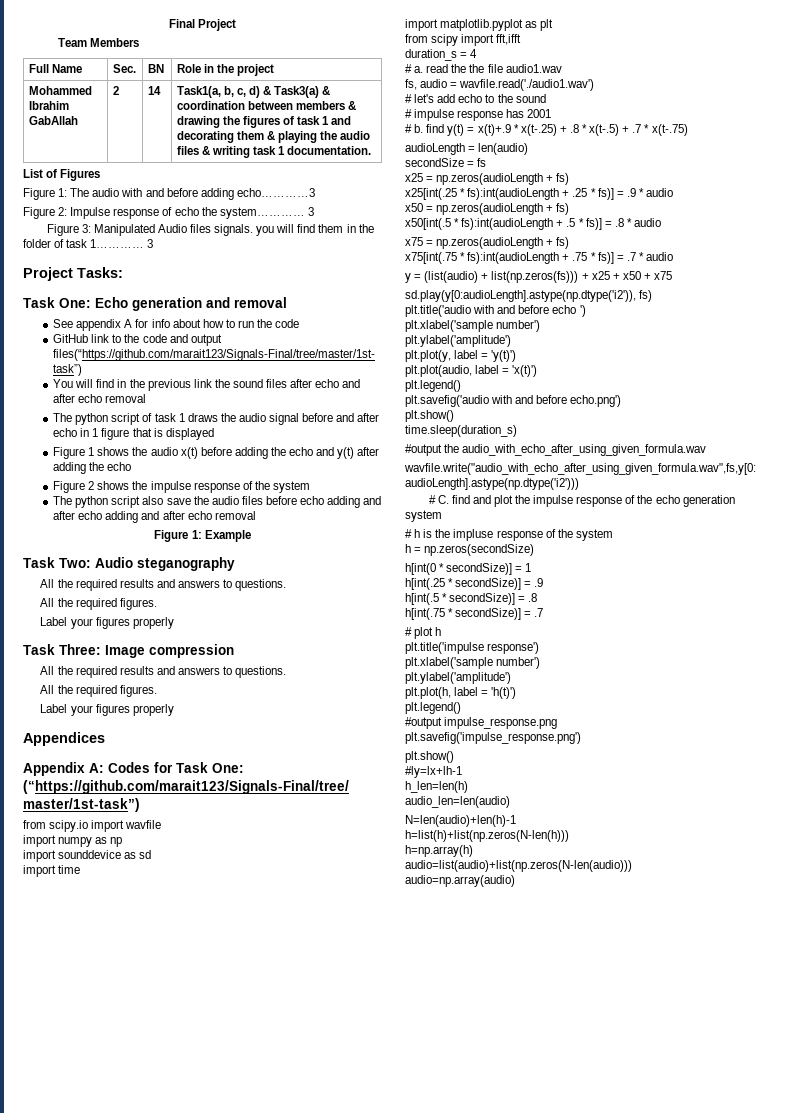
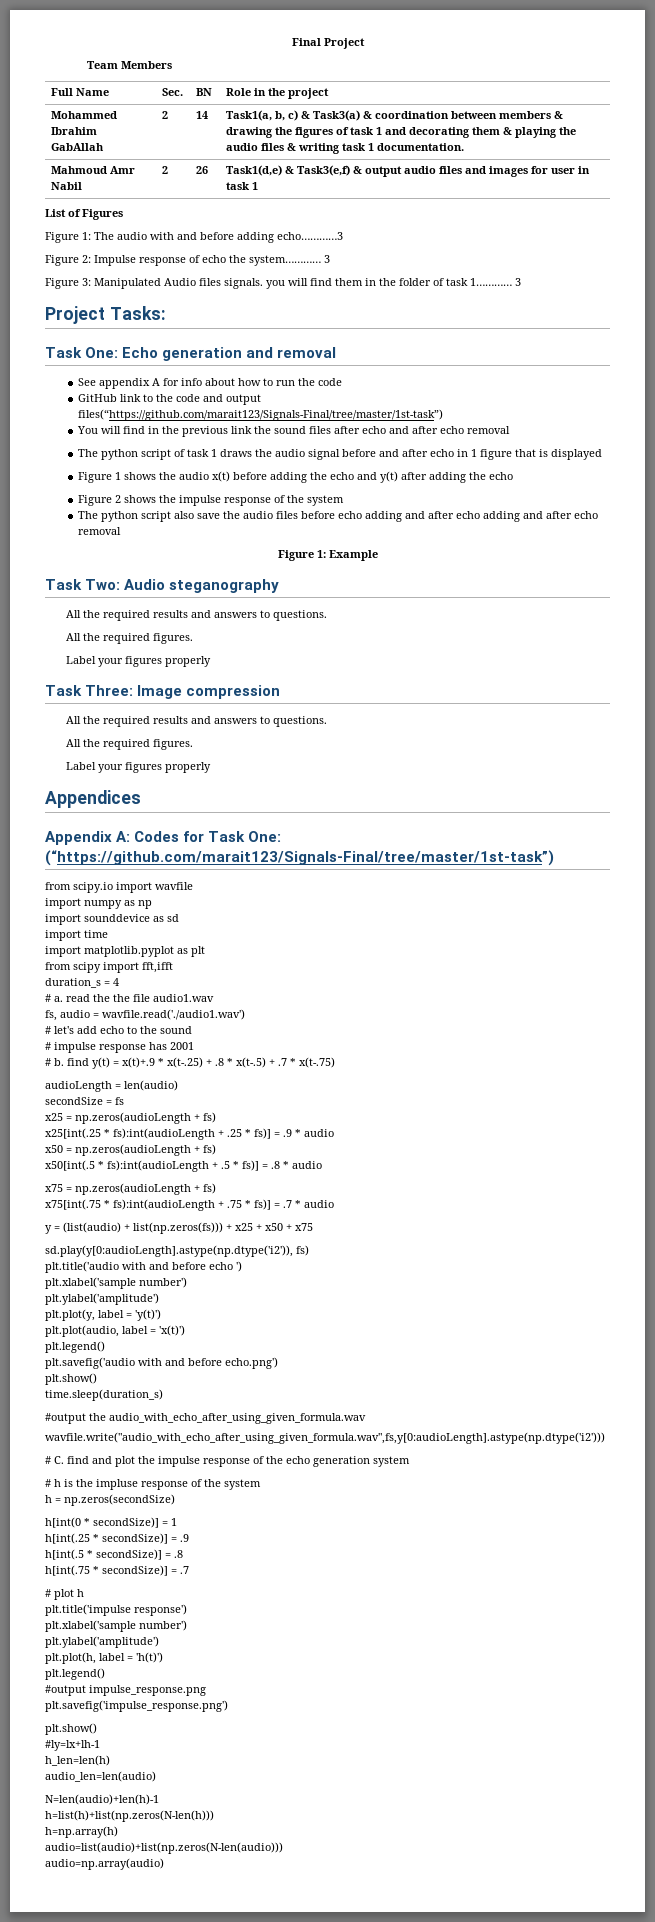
[237,86,261,98] c, d) -> [288,110,299,121] c)
(372, 150) none -> [51,166,136,174] [51,182,83,190] [162,166,169,174] [196,166,209,174] [226,165,591,177] [226,182,259,190] // Mahmoud Amr Nabil | 2 | 26 | Task1(d,e) & Task3(e,f) & output audio files and images for user in task 1

